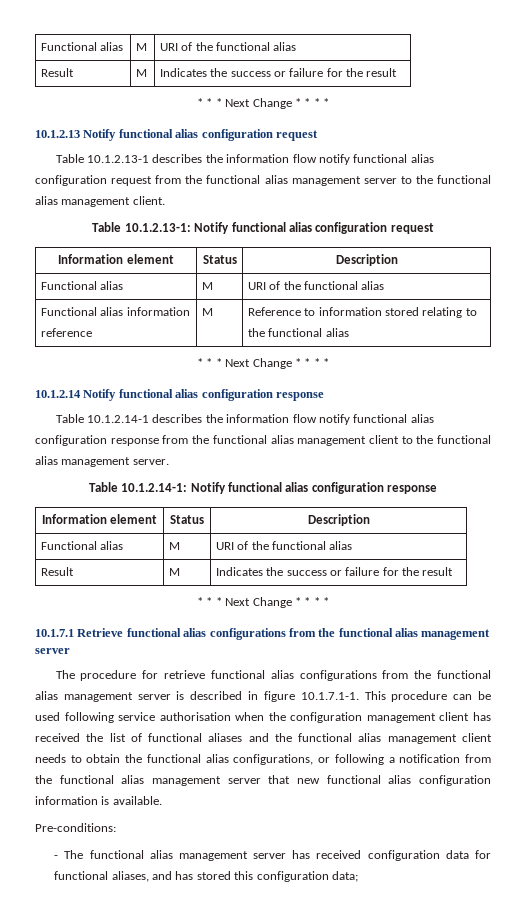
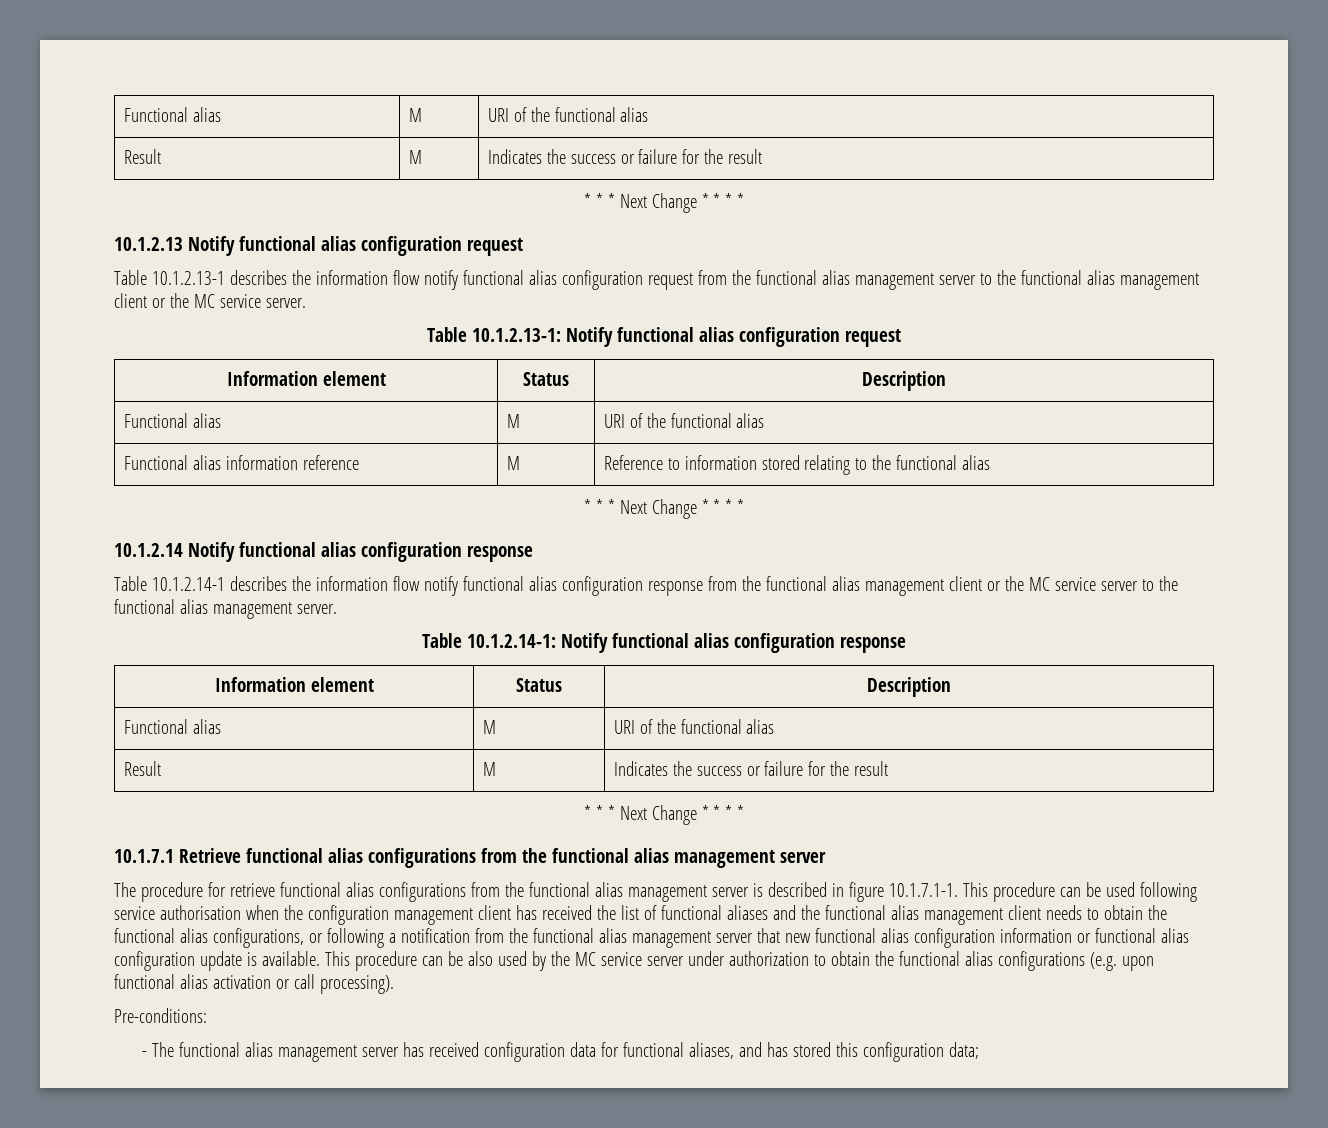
[132,196,165,205] client. -> [114,293,306,308] client or the MC service server.
(399, 439) none -> [986,576,1138,591] or the MC service server
[101,796,162,805] is available. -> [1076,928,1189,943] [114,951,1154,971] [114,974,394,994] or functional alias configuration update is available. This procedure can be also used by the MC service server under authorization to obtain the functional alias configurations (e.g. upon functional alias activation or call processing).

